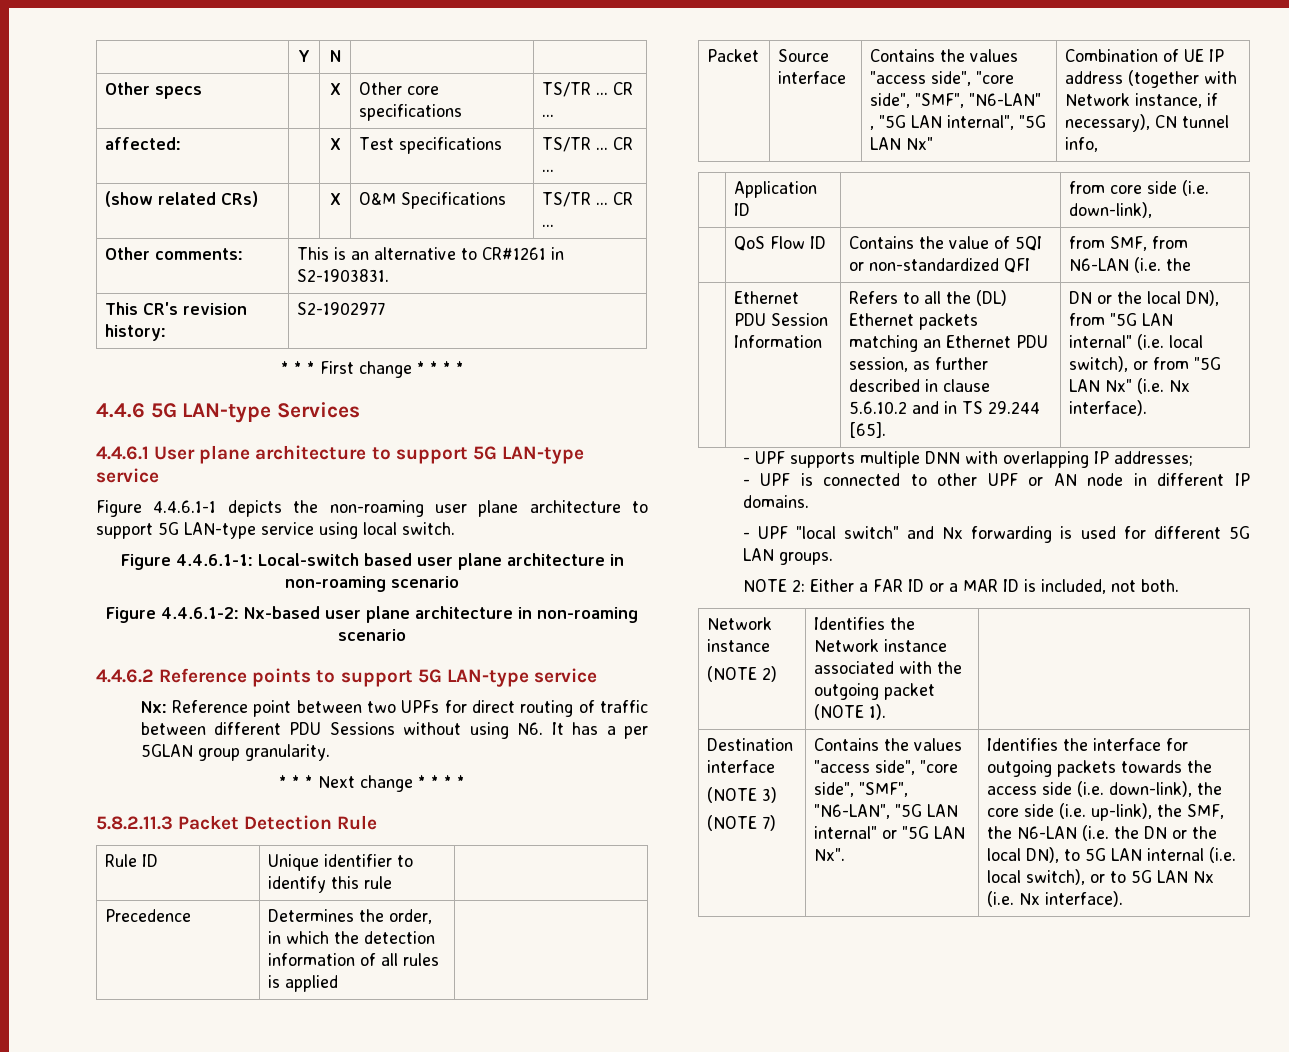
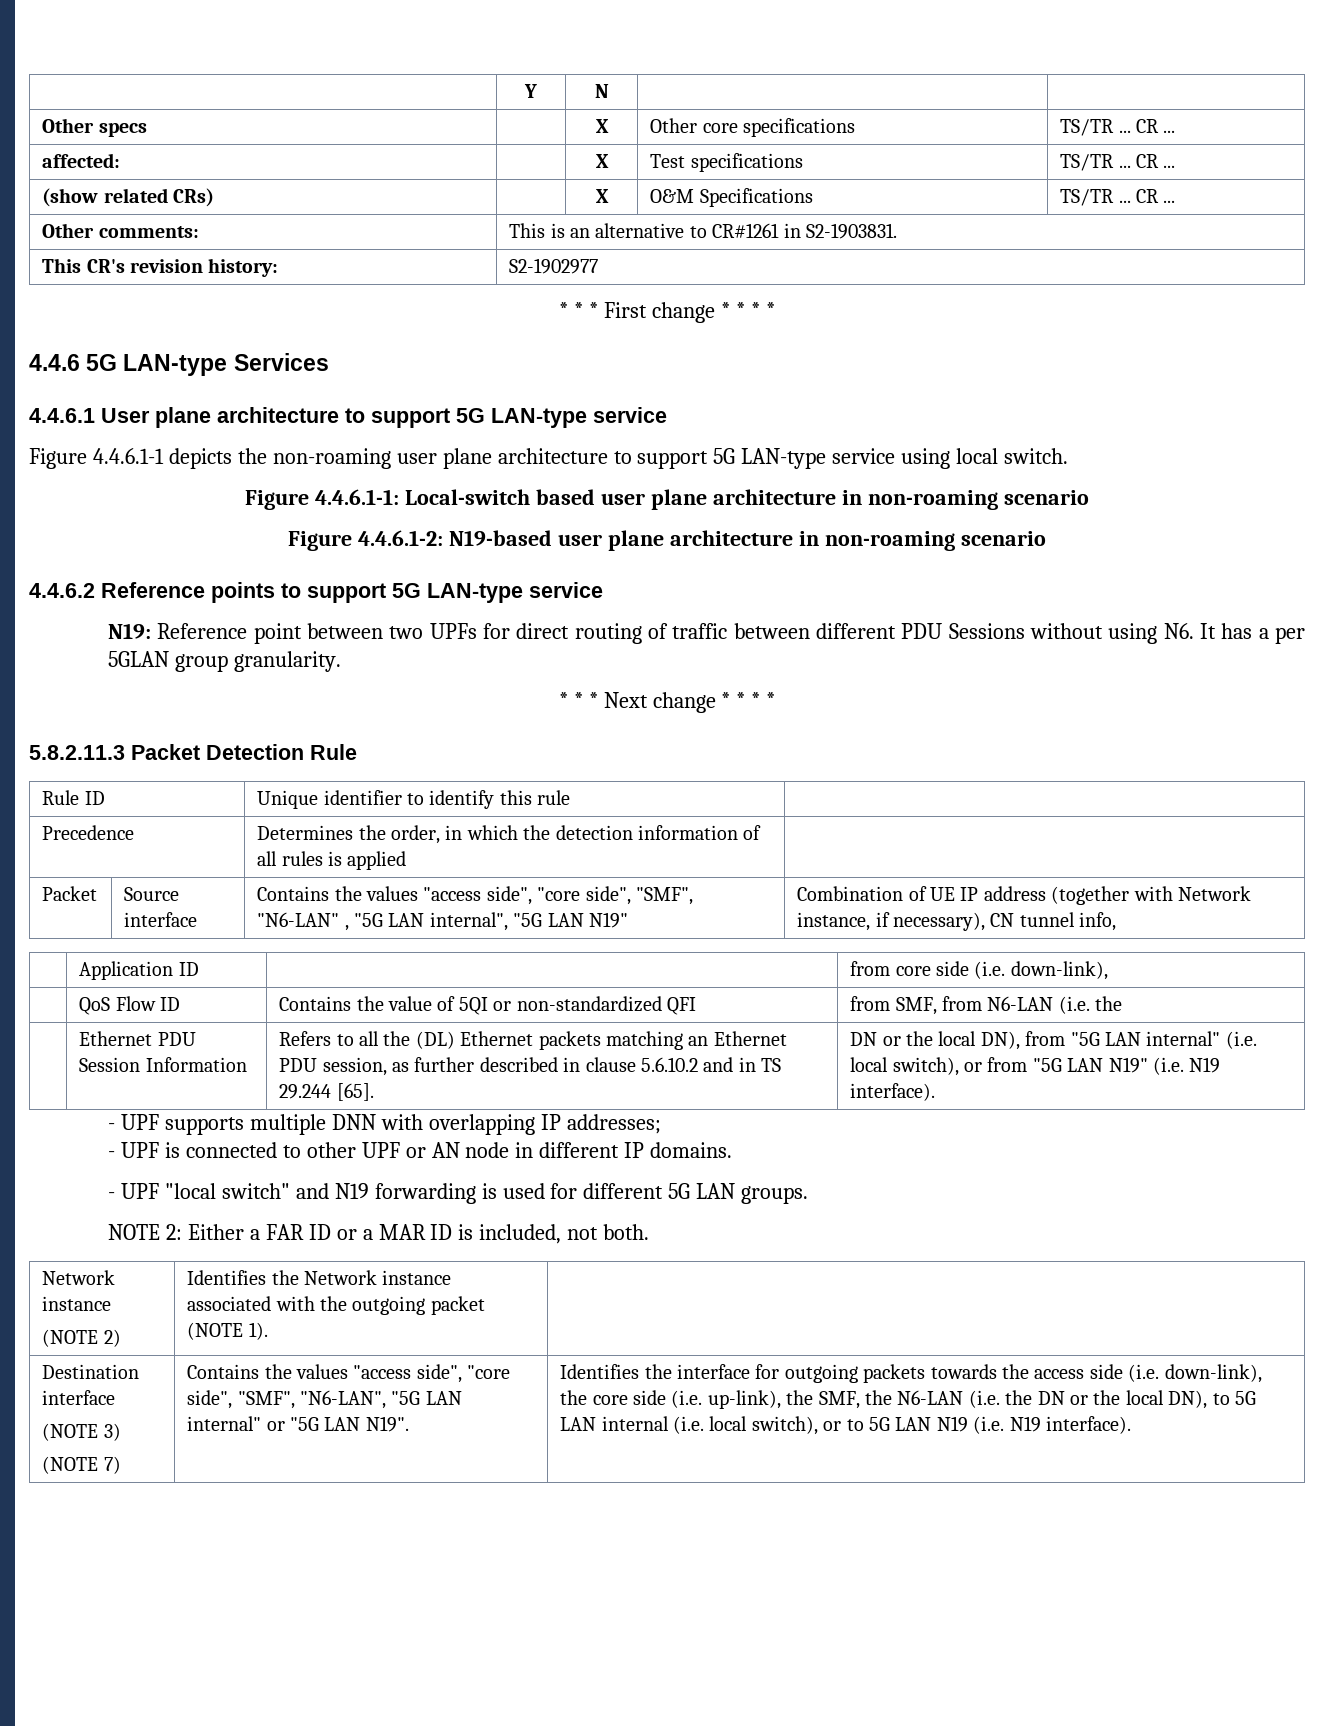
[244,606,320,619] Nx-based -> [449,530,553,546] N19-based
[140,701,167,713] Nx: -> [107,623,151,639] N19:
[906,137,934,150] Nx" -> [589,912,629,928] N19"
[1105,378,1191,394] Nx" (i.e. Nx -> [1108,1057,1221,1075] N19" (i.e. N19
[942,527,964,539] Nx -> [334,1183,369,1199] N19
[814,848,846,861] Nx". -> [365,1416,409,1432] N19".
[1193,871,1215,883] [987,891,1041,907] Nx (i.e. Nx -> [936,1416,1041,1434] N19 (i.e. N19

